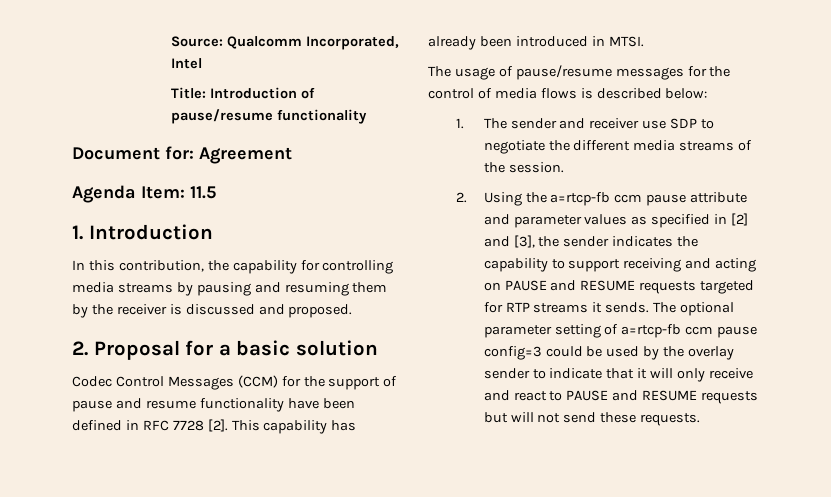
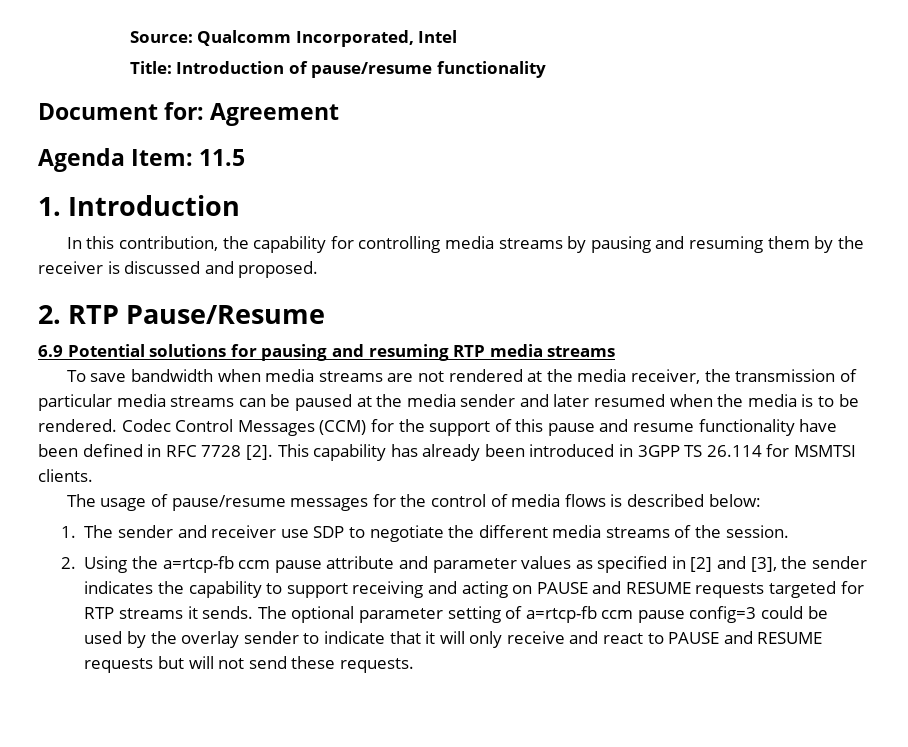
[93,340,378,360] Proposal for a basic solution // -> [68,305,326,324] [38,344,616,361] [66,369,857,384] [38,394,859,411] [38,419,117,432] RTP Pause/Resume // 6.9 Potential solutions for pausing and resuming RTP media streams // To save bandwidth when media streams are not rendered at the media receiver, the transmission of particular media streams can be paused at the media sender and later resumed when the media is to be rendered.
(398, 381) none -> [515,419,544,432] this
[608,36,644,47] MTSI. -> [637,444,857,457] [38,469,93,482] 3GPP TS 26.114 for MSMTSI clients.

